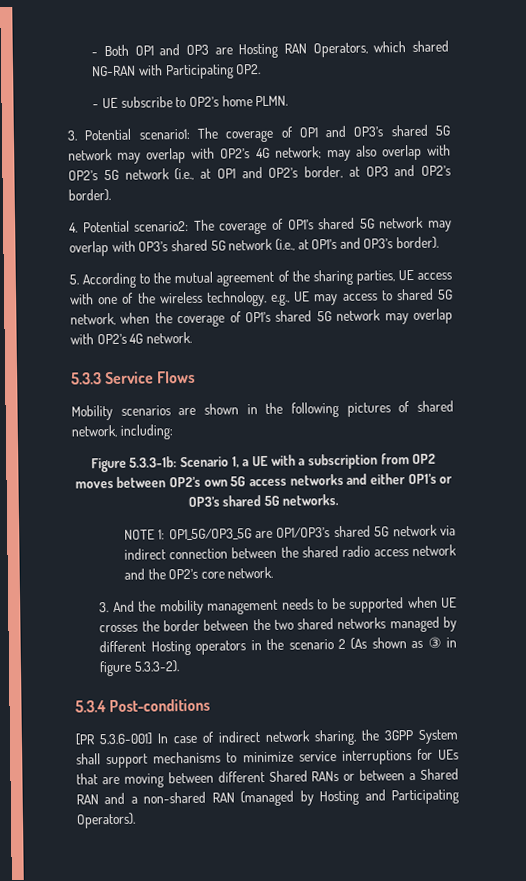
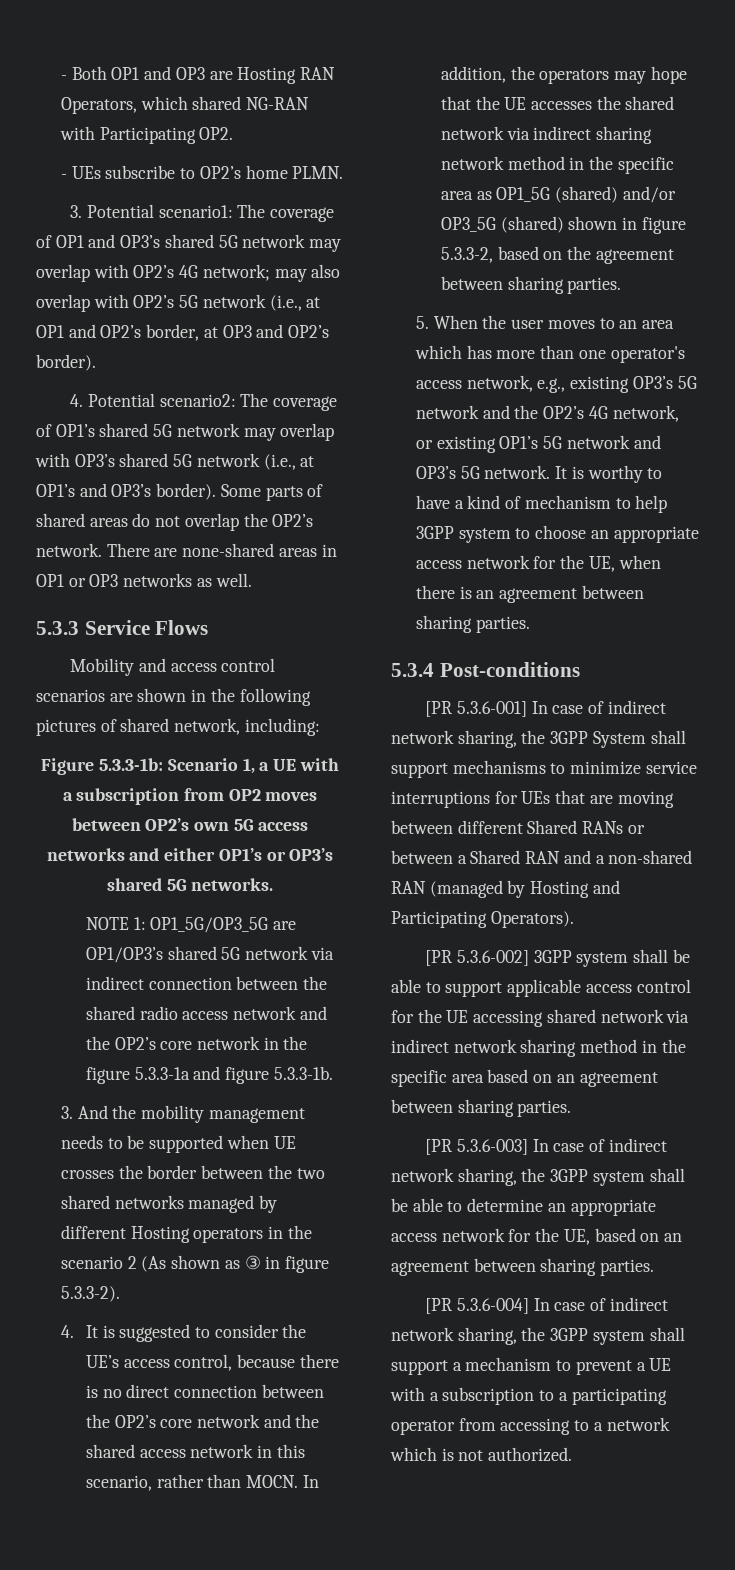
[102,97,119,109] UE -> [71,166,101,179] UEs
[69,269,452,289] [70,288,454,307] [70,308,453,328] [70,331,192,345] // 5. According to the mutual agreement of the sharing parties, UE access with one of the wireless technology, e.g., UE may access to shared 5G network, when the coverage of OP1’s shared 5G network may overlap with OP2’s 4G network. -> [220,484,324,501] [36,513,314,531] [36,543,337,557] [36,573,252,587] Some parts of shared areas do not overlap the OP2’s network. There are none-shared areas in OP1 or OP3 networks as well.
(113, 412) none -> [138,658,276,672] and access control
[227,566,274,579] network. -> [196,1036,308,1050] [85,1066,333,1084] network in the figure 5.3.3-1a and figure 5.3.3-1b.
(181, 666) none -> [60,1324,307,1342] [85,1354,339,1371] [85,1384,324,1398] [85,1414,320,1428] [85,1444,305,1458] [85,1474,319,1491] [440,66,687,84] [440,96,675,110] [440,126,652,144] [440,156,674,174] [440,186,676,203] [440,216,686,234] [440,246,674,264] [440,276,622,294] [415,315,674,329] [414,345,685,363] [415,375,697,393] [415,405,679,422] [415,435,661,453] [415,465,663,483] [415,495,668,513] [415,525,699,543] [415,555,661,572] [415,585,644,603] [415,615,530,633] // 4. It is suggested to consider the UE’s access control, because there is no direct connection between the OP2’s core network and the shared access network in this scenario, rather than MOCN. In addition, the operators may hope that the UE accesses the shared network via indirect sharing network method in the specific area as OP1_5G (shared) and/or OP3_5G (shared) shown in figure 5.3.3-2, based on the agreement between sharing parties. // 5. When the user moves to an area which has more than one operator's access network, e.g., existing OP3’s 5G network and the OP2’s 4G network, or existing OP1’s 5G network and OP3’s 5G network. It is worthy to have a kind of mechanism to help 3GPP system to choose an appropriate access network for the UE, when there is an agreement between sharing parties.
(136, 820) none -> [425,949,690,967] [391,979,691,997] [391,1009,690,1027] [391,1039,686,1057] [391,1069,658,1087] [391,1099,572,1117] [425,1138,667,1155] [391,1168,685,1186] [391,1198,656,1216] [391,1228,683,1245] [391,1258,655,1276] [425,1297,668,1314] [391,1327,685,1345] [391,1357,672,1375] [390,1387,667,1405] [391,1417,670,1435] [390,1447,573,1462] // [PR 5.3.6-002] 3GPP system shall be able to support applicable access control for the UE accessing shared network via indirect network sharing method in the specific area based on an agreement between sharing parties. // [PR 5.3.6-003] In case of indirect network sharing, the 3GPP system shall be able to determine an appropriate access network for the UE, based on an agreement between sharing parties. // [PR 5.3.6-004] In case of indirect network sharing, the 3GPP system shall support a mechanism to prevent a UE with a subscription to a participating operator from accessing to a network which is not authorized.

